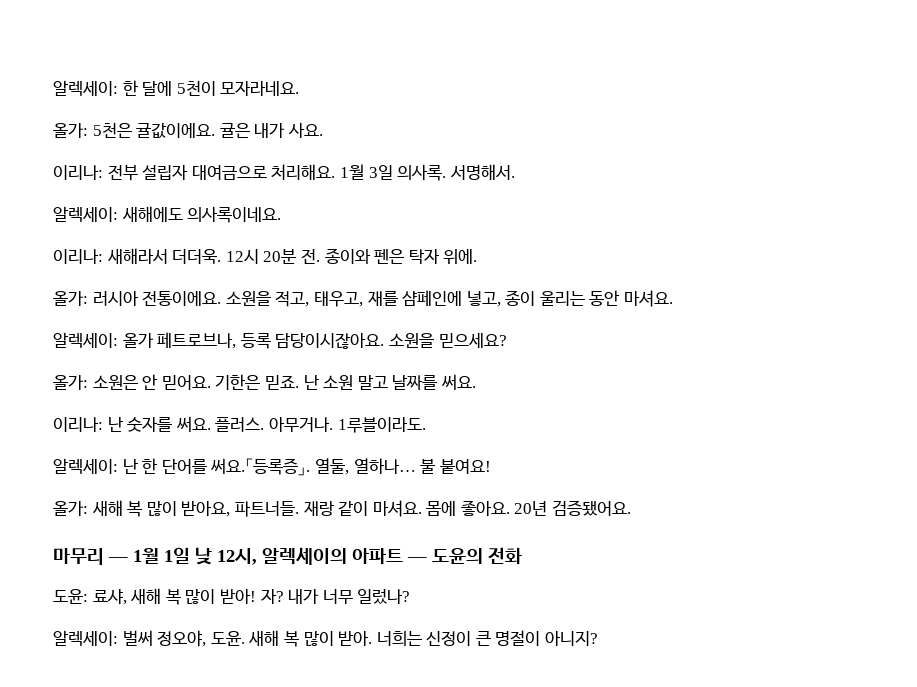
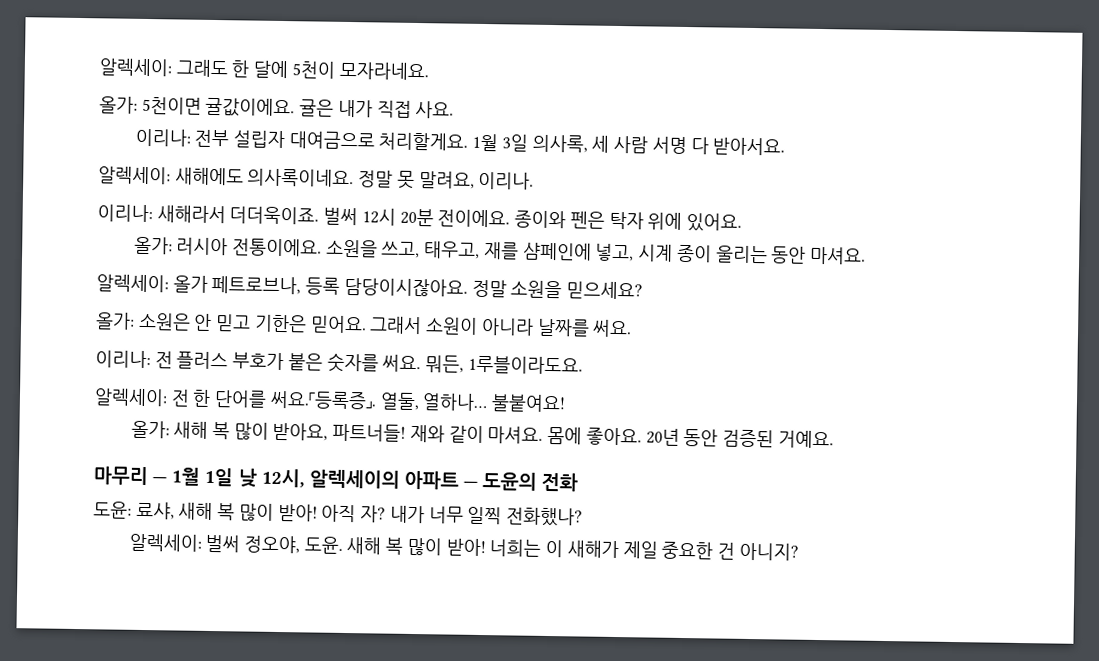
[53,80,118,96] 알렉세이: -> [99,58,228,78] 알렉세이: 그래도
[92,122,132,138] 5천은 -> [141,96,202,115] 5천이면
(286, 130) none -> [376,100,412,118] 직접
[271,164,336,180] 처리해요. -> [378,132,469,151] 처리할게요.
[397,164,515,181] 의사록. 서명해서. -> [531,134,786,156] 의사록, 세 사람 서명 다 받아서요.
(282, 214) none -> [358,170,535,190] 정말 못 말려요, 이리나.
[172,249,222,264] 더더욱. -> [229,206,359,226] 더더욱이죠. 벌써
[300,249,320,264] 전. -> [437,209,511,228] 전이에요.
[443,249,478,265] 위에. -> [647,212,742,232] 위에 있어요.
[275,291,310,307] 적고, -> [381,241,421,259] 쓰고,
(501, 299) none -> [638,244,674,262] 시계
(385, 341) none -> [471,279,507,298] 정말
[161,374,476,390] [53,416,426,433] [53,458,138,474] 믿어요. 기한은 믿죠. 난 소원 말고 날짜를 써요. // 이리나: 난 숫자를 써요. 플러스. 아무거나. 1루블이라도. // 알렉세이: 난 -> [215,314,633,338] [95,350,583,375] [94,388,190,407] 믿고 기한은 믿어요. 그래서 소원이 아니라 날짜를 써요. // 이리나: 전 플러스 부호가 붙은 숫자를 써요. 뭐든, 1루블이라도요. // 알렉세이: 전
[420,459,491,474] 불 붙여요! -> [491,394,567,413] 불붙여요!
[234,501,334,517] 파트너들. 재랑 -> [332,423,445,443] 파트너들! 재와
[552,500,632,516] 검증됐어요. -> [683,428,834,449] 동안 검증된 거예요.
(256, 596) none -> [321,504,357,523] 아직
[357,589,411,604] 일렀나? -> [467,506,583,527] 일찍 전화했나?
[338,630,541,646] 받아. 너희는 신정이 큰 명절이 -> [445,538,735,560] 받아! 너희는 이 새해가 제일 중요한 건

